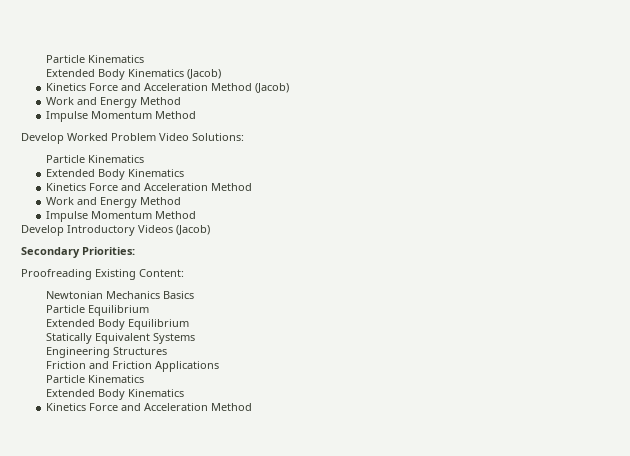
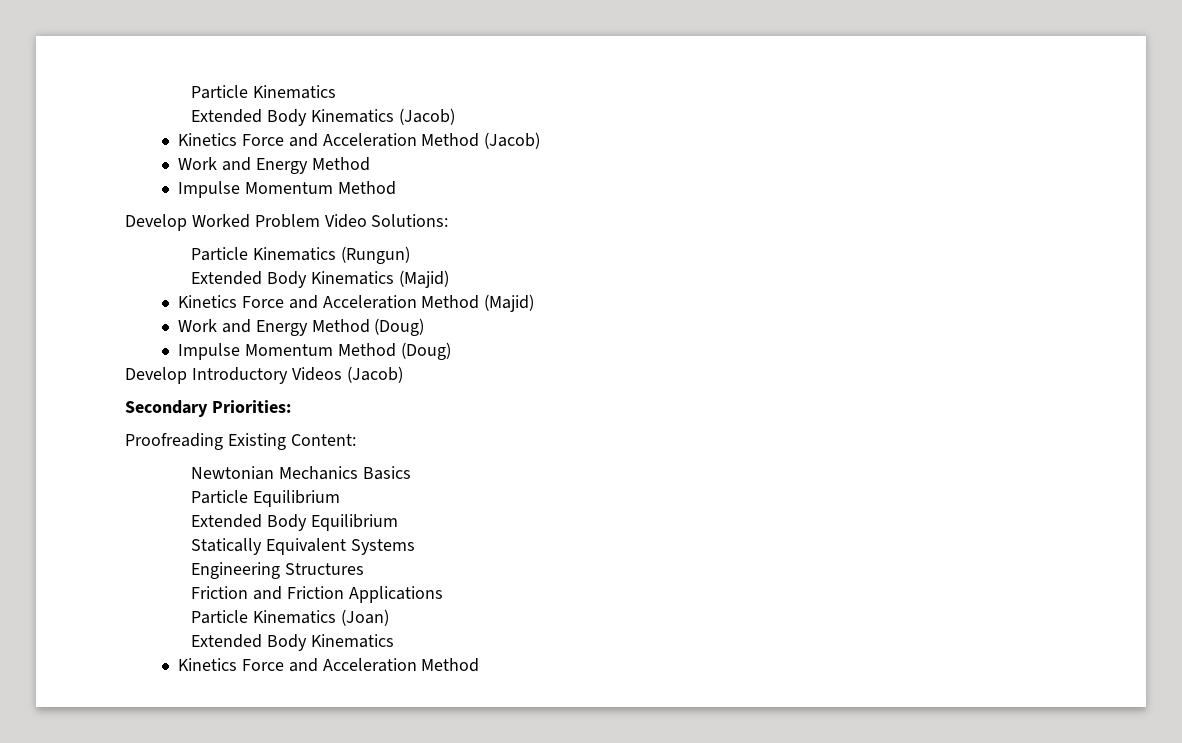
[45,169,184,180] [45,183,252,191] [45,197,181,208] [45,211,196,222] // Extended Body Kinematics // Kinetics Force and Acceleration Method // Work and Energy Method // Impulse Momentum Method -> [340,246,410,264] [191,270,449,288] [177,294,535,312] [177,318,425,336] [177,342,451,360] (Rungun) // Extended Body Kinematics (Majid) // Kinetics Force and Acceleration Method (Majid) // Work and Energy Method (Doug) // Impulse Momentum Method (Doug)
(145, 379) none -> [340,609,389,626] (Joan)

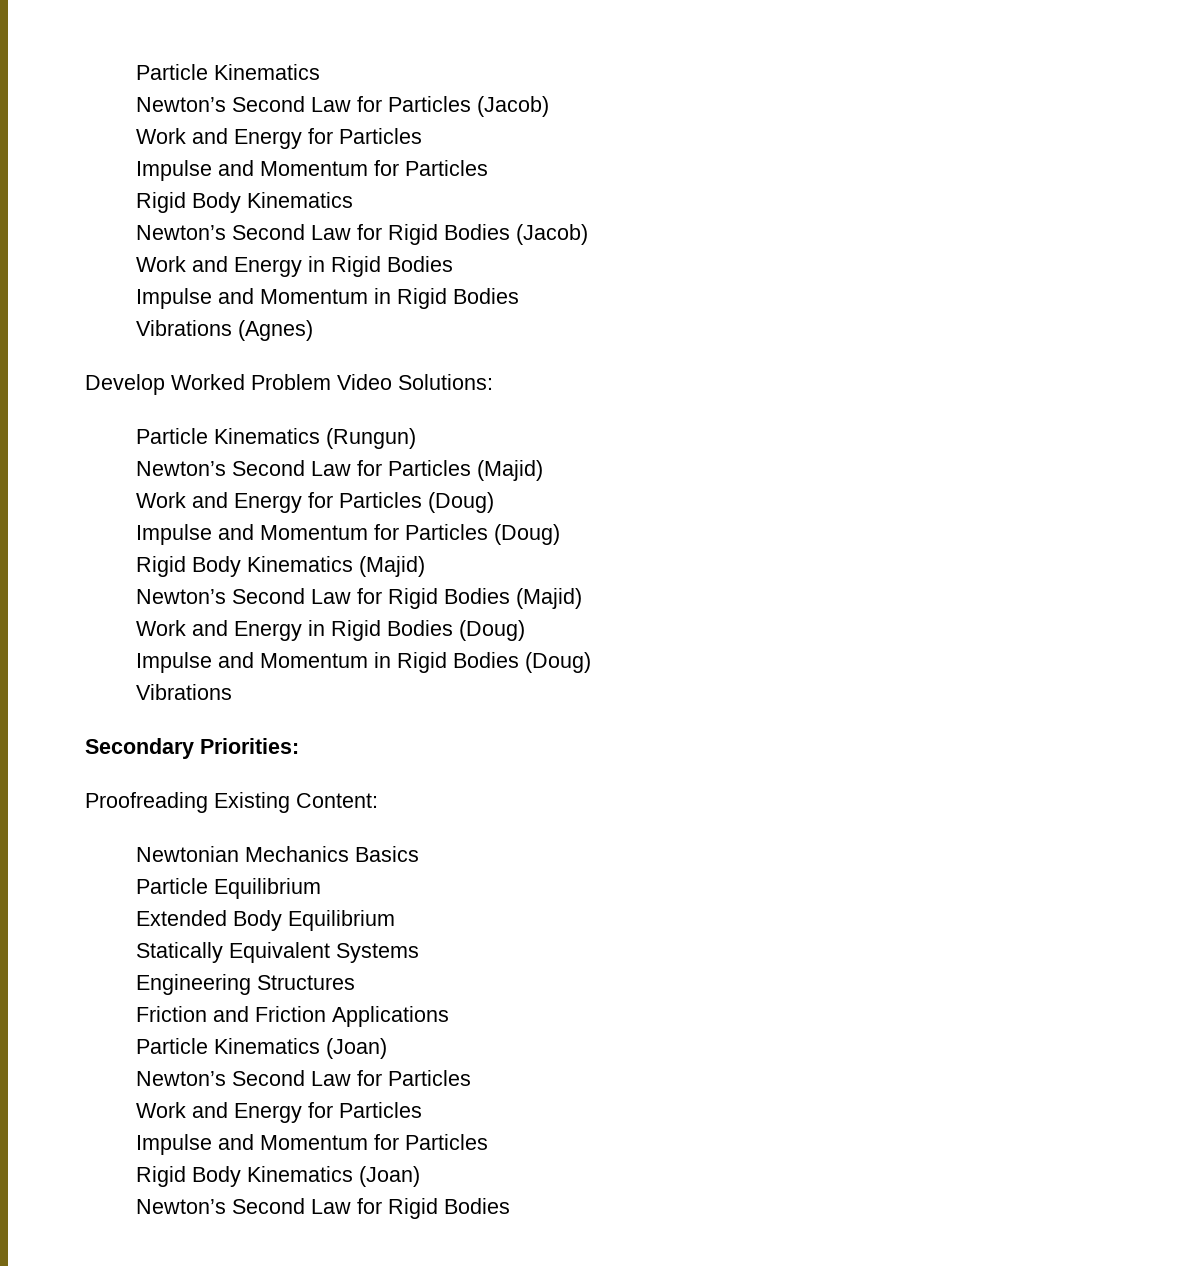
[191,108,455,126] [177,132,541,149] [177,157,370,174] [177,181,396,198] Extended Body Kinematics (Jacob) // Kinetics Force and Acceleration Method (Jacob) // Work and Energy Method // Impulse Momentum Method -> [135,96,549,117] [135,128,422,149] [135,160,488,181] [135,192,353,213] [135,224,588,245] [135,256,453,277] [135,288,519,309] [135,320,313,341] Newton’s Second Law for Particles (Jacob) // Work and Energy for Particles // Impulse and Momentum for Particles // Rigid Body Kinematics // Newton’s Second Law for Rigid Bodies (Jacob) // Work and Energy in Rigid Bodies // Impulse and Momentum in Rigid Bodies // Vibrations (Agnes)
[191,270,449,288] [177,294,535,312] [177,318,425,336] [177,342,451,360] [125,366,403,384] Extended Body Kinematics (Majid) // Kinetics Force and Acceleration Method (Majid) // Work and Energy Method (Doug) // Impulse Momentum Method (Doug) // Develop Introductory Videos (Jacob) -> [135,460,543,481] [135,492,494,513] [135,524,560,545] [135,556,425,577] [135,588,582,609] [135,620,525,641] [135,652,591,673] [135,684,232,700] Newton’s Second Law for Particles (Majid) // Work and Energy for Particles (Doug) // Impulse and Momentum for Particles (Doug) // Rigid Body Kinematics (Majid) // Newton’s Second Law for Rigid Bodies (Majid) // Work and Energy in Rigid Bodies (Doug) // Impulse and Momentum in Rigid Bodies (Doug) // Vibrations
[191,634,394,651] [177,658,480,672] Extended Body Kinematics // Kinetics Force and Acceleration Method -> [135,1070,471,1086] [135,1102,422,1123] [135,1134,488,1155] [135,1166,420,1187] [135,1198,510,1219] Newton’s Second Law for Particles // Work and Energy for Particles // Impulse and Momentum for Particles // Rigid Body Kinematics (Joan) // Newton’s Second Law for Rigid Bodies

